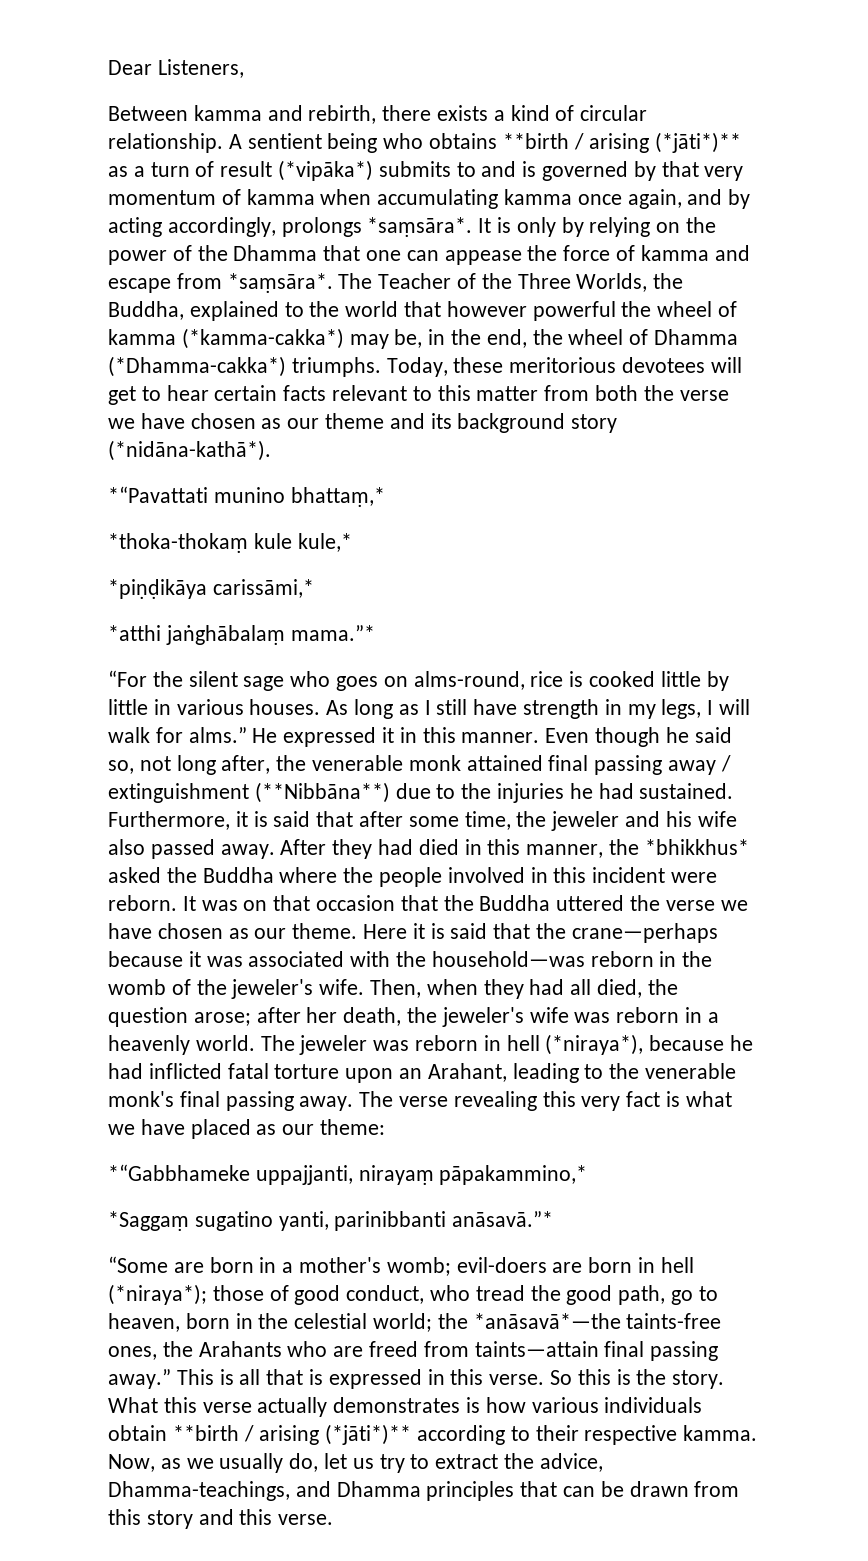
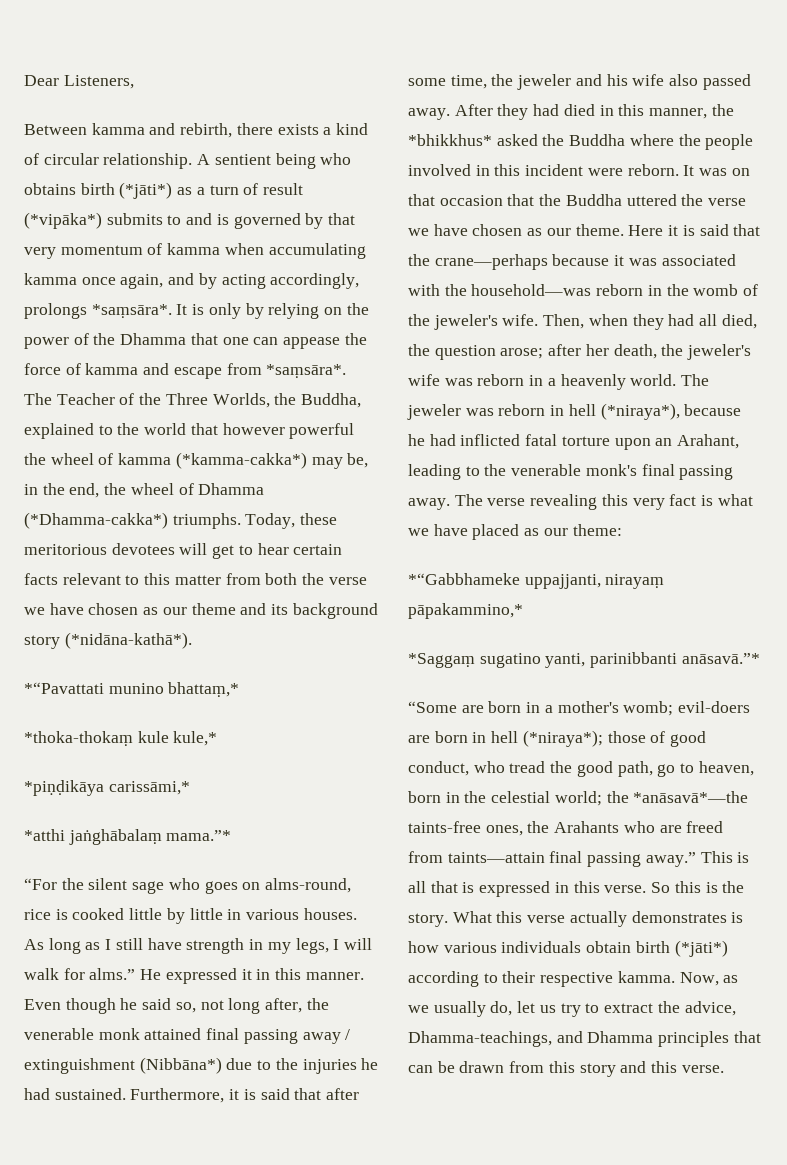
[502,132,742,153] **birth / arising (*jāti*)** -> [80,182,173,199] birth (*jāti*)
[254,782,390,803] (**Nibbāna**) -> [139,1057,222,1074] (Nibbāna*)
[172,1424,412,1445] **birth / arising (*jāti*)** -> [635,940,728,957] birth (*jāti*)

